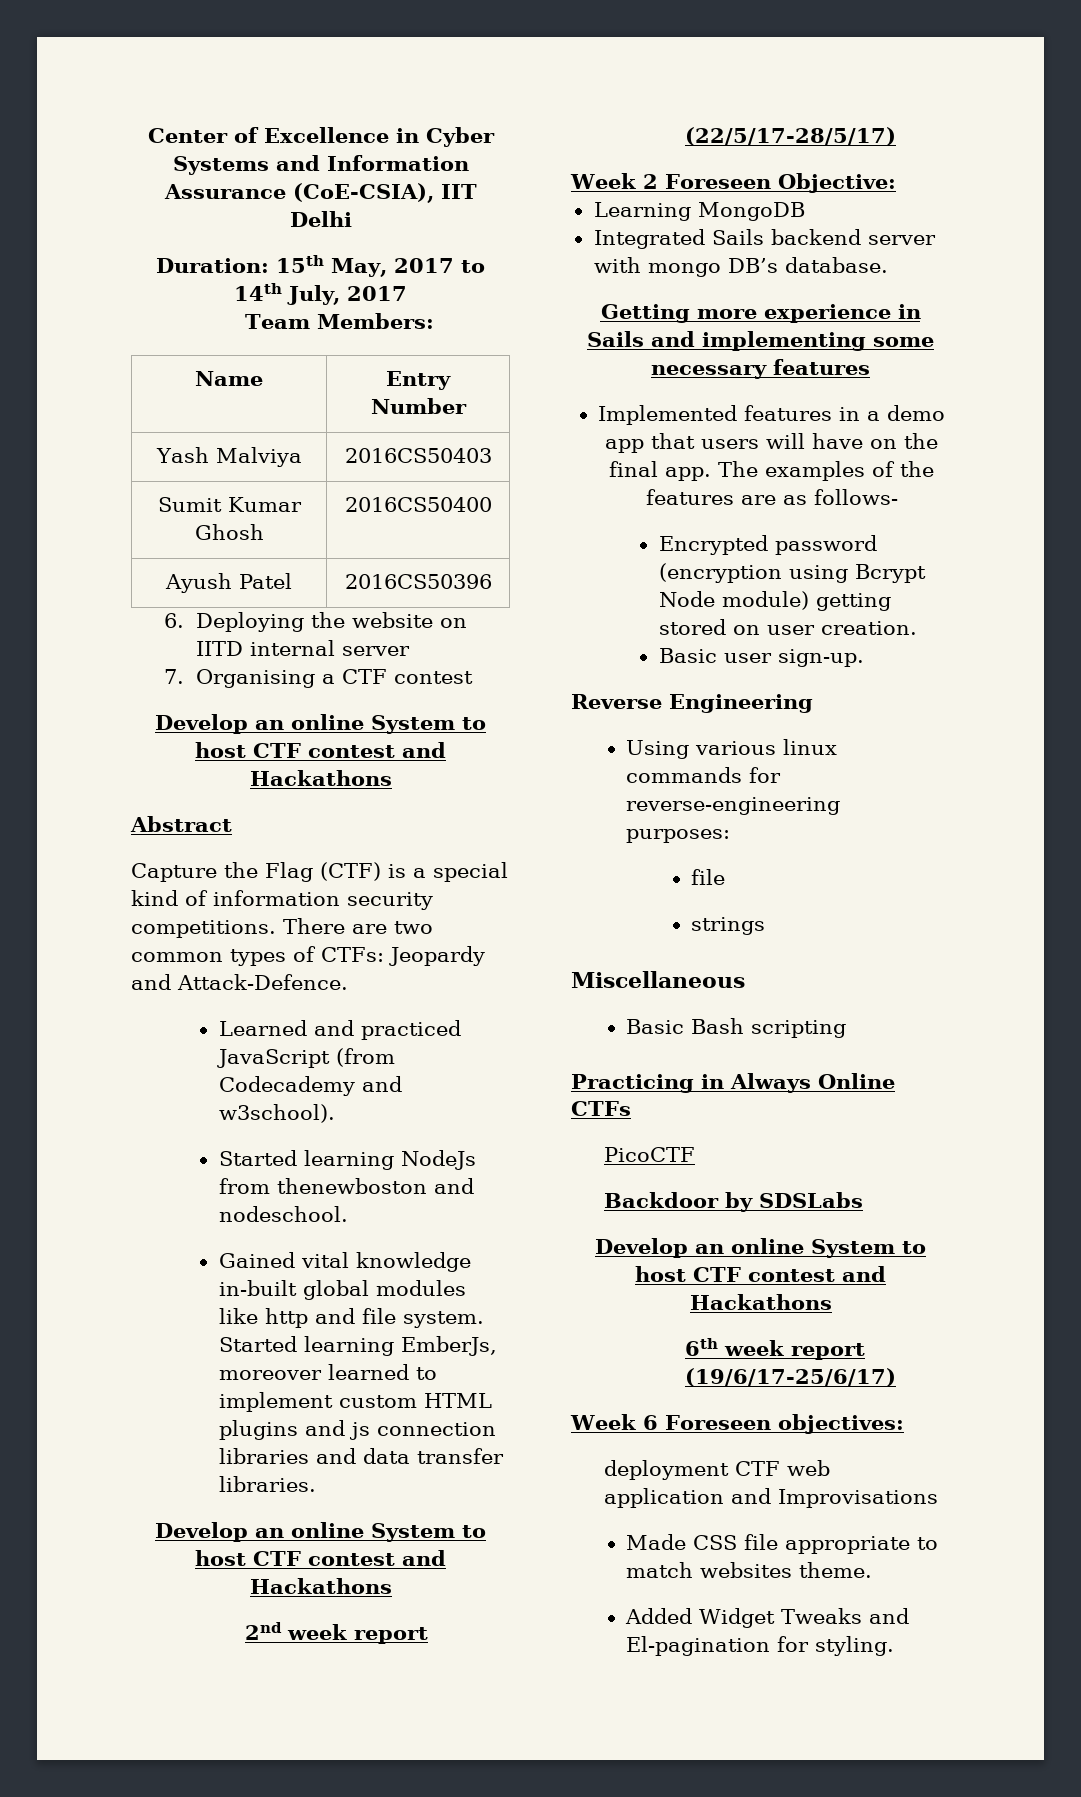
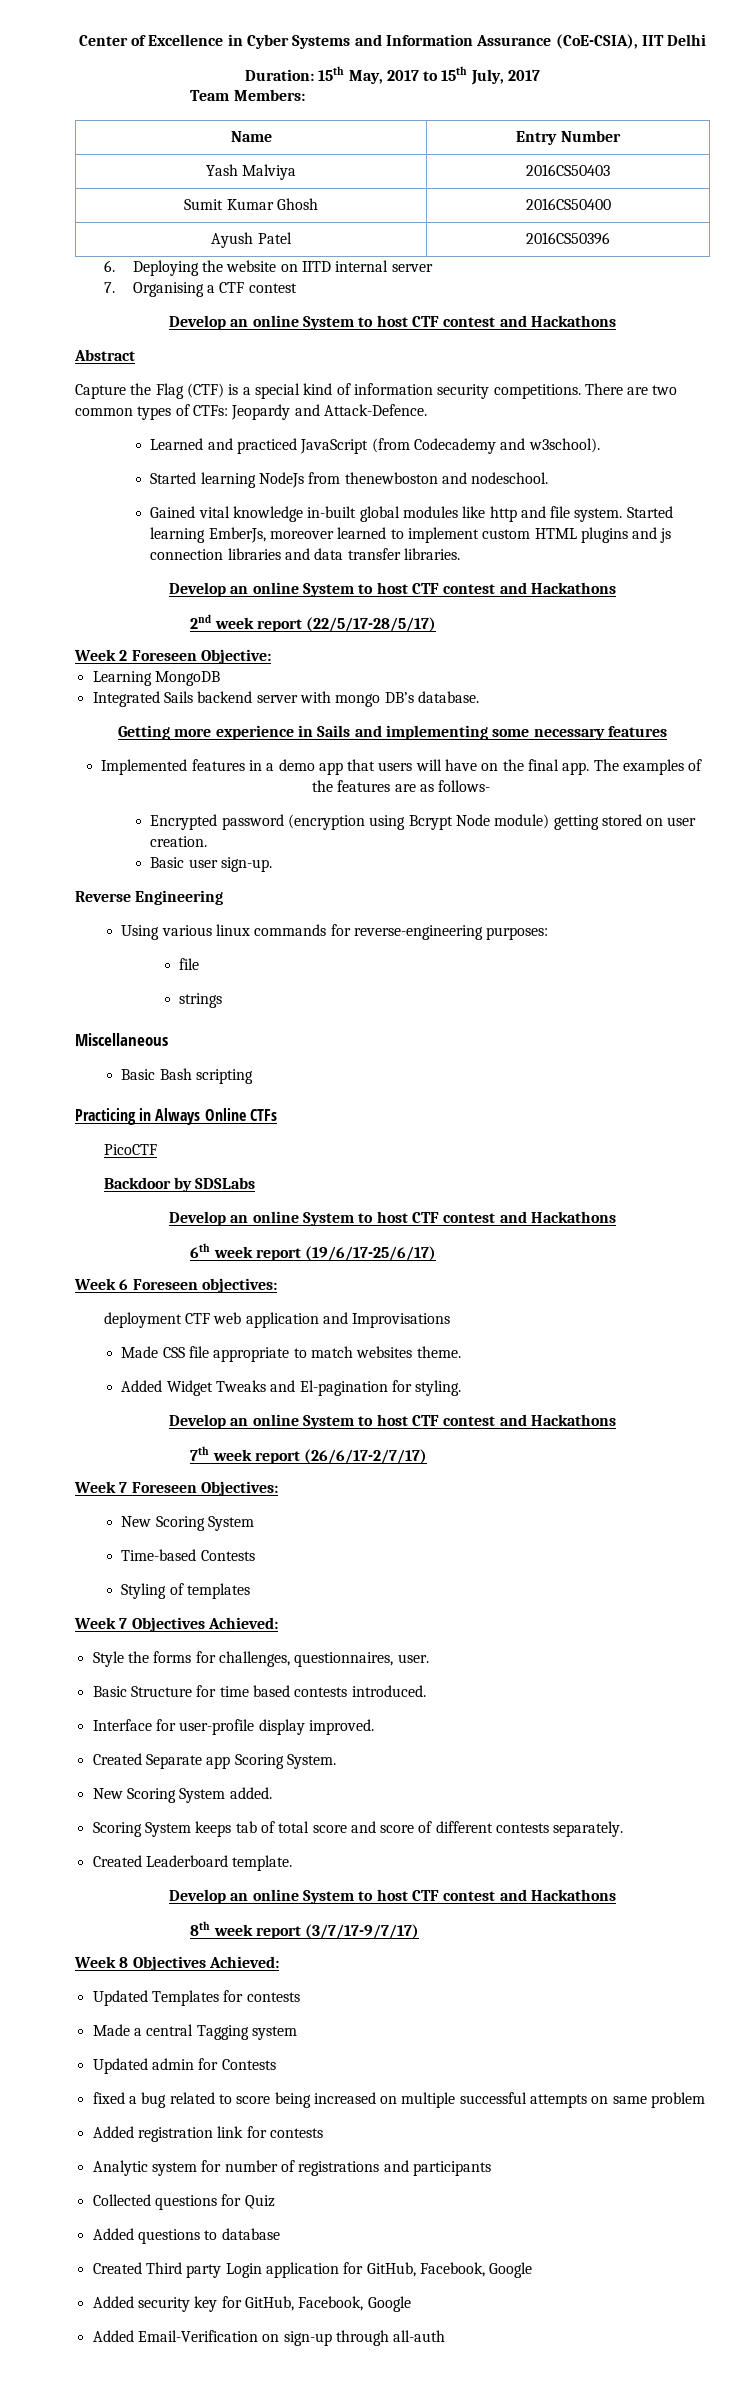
[233,283,282,301] 14th -> [441,66,468,81] 15th
(895, 1646) none -> [169,1414,616,1429] [190,1446,428,1464] [74,1481,278,1496] [121,1516,255,1531] [121,1549,255,1561] [121,1583,251,1599] [74,1617,278,1632] [92,1651,429,1667] [92,1685,426,1697] [92,1719,374,1735] [92,1753,336,1769] [92,1787,272,1803] [92,1821,624,1837] [92,1855,293,1871] [169,1889,616,1904] [190,1921,420,1939] [74,1956,279,1971] [92,1990,300,2006] [92,2024,297,2040] [92,2058,276,2074] [92,2092,706,2108] [92,2126,323,2142] [92,2160,491,2176] [92,2194,275,2210] [92,2228,280,2244] [92,2262,533,2278] [92,2296,411,2312] [92,2330,446,2346] // Develop an online System to host CTF contest and Hackathons // 7th week report (26/6/17-2/7/17) // Week 7 Foreseen Objectives: // New Scoring System // Time-based Contests // Styling of templates // Week 7 Objectives Achieved: // Style the forms for challenges, questionnaires, user. // Basic Structure for time based contests introduced. // Interface for user-profile display improved. // Created Separate app Scoring System. // New Scoring System added. // Scoring System keeps tab of total score and score of different contests separately. // Created Leaderboard template. // Develop an online System to host CTF contest and Hackathons // 8th week report (3/7/17-9/7/17) // Week 8 Objectives Achieved: // Updated Templates for contests // Made a central Tagging system // Updated admin for Contests // fixed a bug related to score being increased on multiple successful attempts on same problem // Added registration link for contests // Analytic system for number of registrations and participants // Collected questions for Quiz // Added questions to database // Created Third party Login application for GitHub, Facebook, Google // Added security key for GitHub, Facebook, Google // Added Email-Verification on sign-up through all-auth

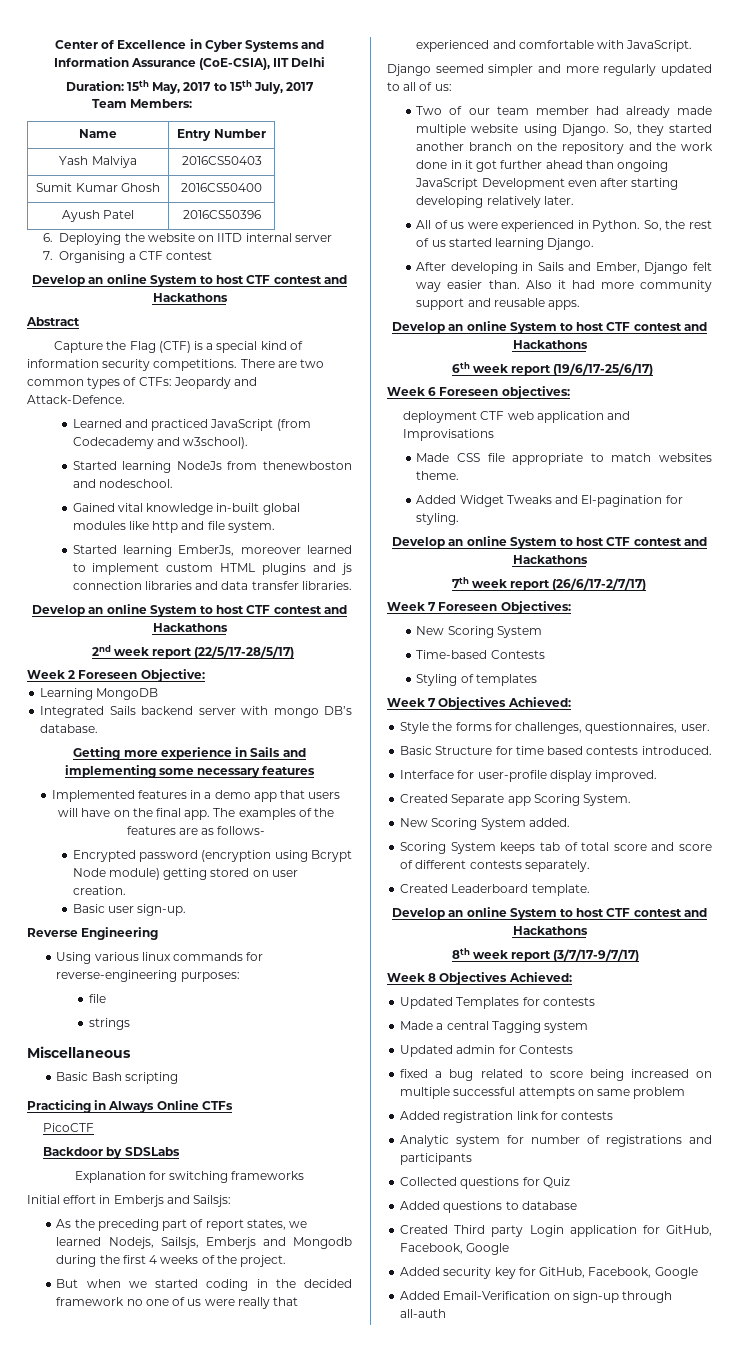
(623, 515) none -> (275, 527) //
(256, 1183) none -> [74,1171,305,1183] [27,1195,232,1207] [56,1219,308,1231] [56,1237,352,1249] [56,1255,287,1267] [56,1279,352,1291] [56,1297,299,1309] [416,40,693,52] [387,64,712,76] [387,82,452,91] [416,106,712,118] [416,124,712,136] [416,142,713,154] [416,160,669,172] [415,178,679,190] [416,196,574,208] [416,220,712,232] [416,238,595,250] [416,262,712,274] [416,280,712,292] [416,298,581,310] // Explanation for switching frameworks // Initial effort in Emberjs and Sailsjs: // As the preceding part of report states, we learned Nodejs, Sailsjs, Emberjs and Mongodb during the first 4 weeks of the project. // But when we started coding in the decided framework no one of us were really that experienced and comfortable with JavaScript. // Django seemed simpler and more regularly updated to all of us: // Two of our team member had already made multiple website using Django. So, they started another branch on the repository and the work done in it got further ahead than ongoing JavaScript Development even after starting developing relatively later. // All of us were experienced in Python. So, the rest of us started learning Django. // After developing in Sails and Ember, Django felt way easier than. Also it had more community support and reusable apps.

